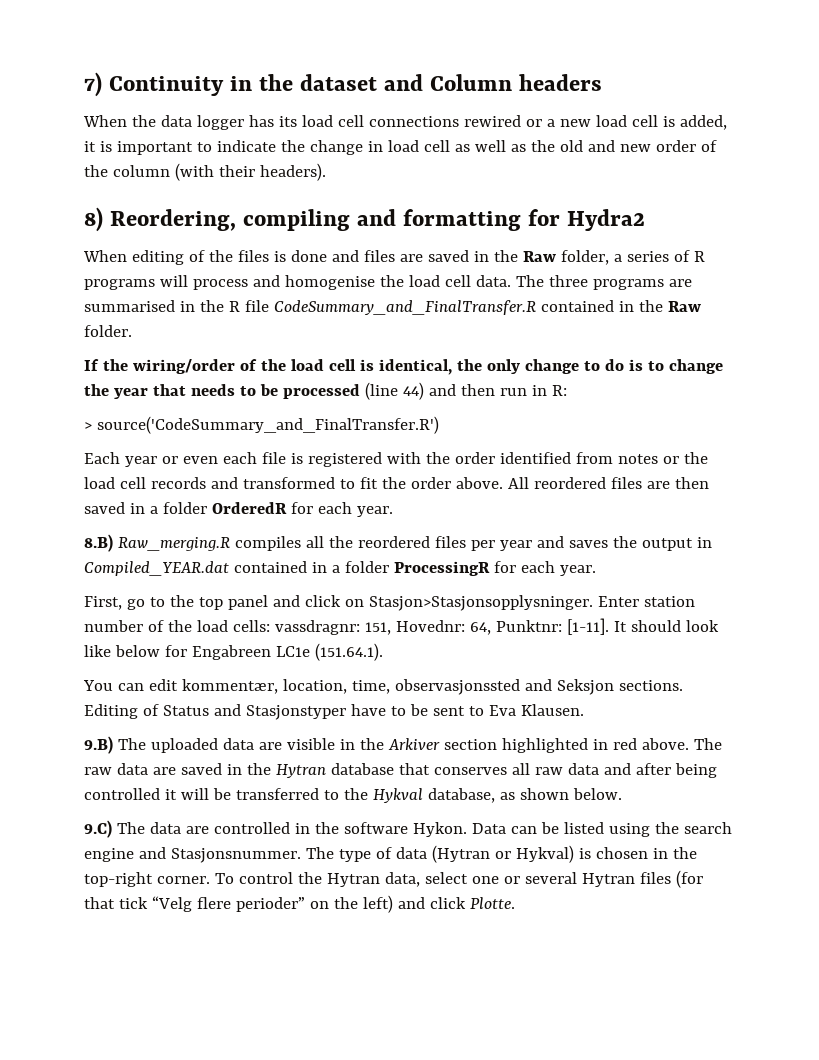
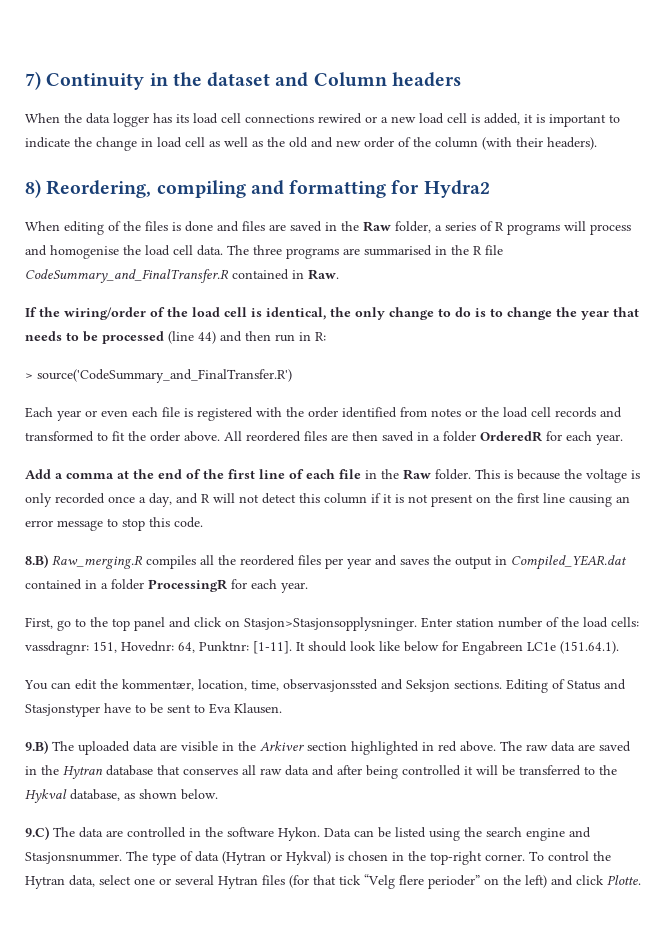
[638,300,701,312] [84,325,132,337] the Raw folder. -> [308,269,339,280] Raw.
(393, 511) none -> [25,469,640,483] [25,493,630,507] [25,517,203,531] // Add a comma at the end of the first line of each file in the Raw folder. This is because the voltage is only recorded once a day, and R will not detect this column if it is not present on the first line causing an error message to stop this code.
(178, 685) none -> [100,679,118,689] the

